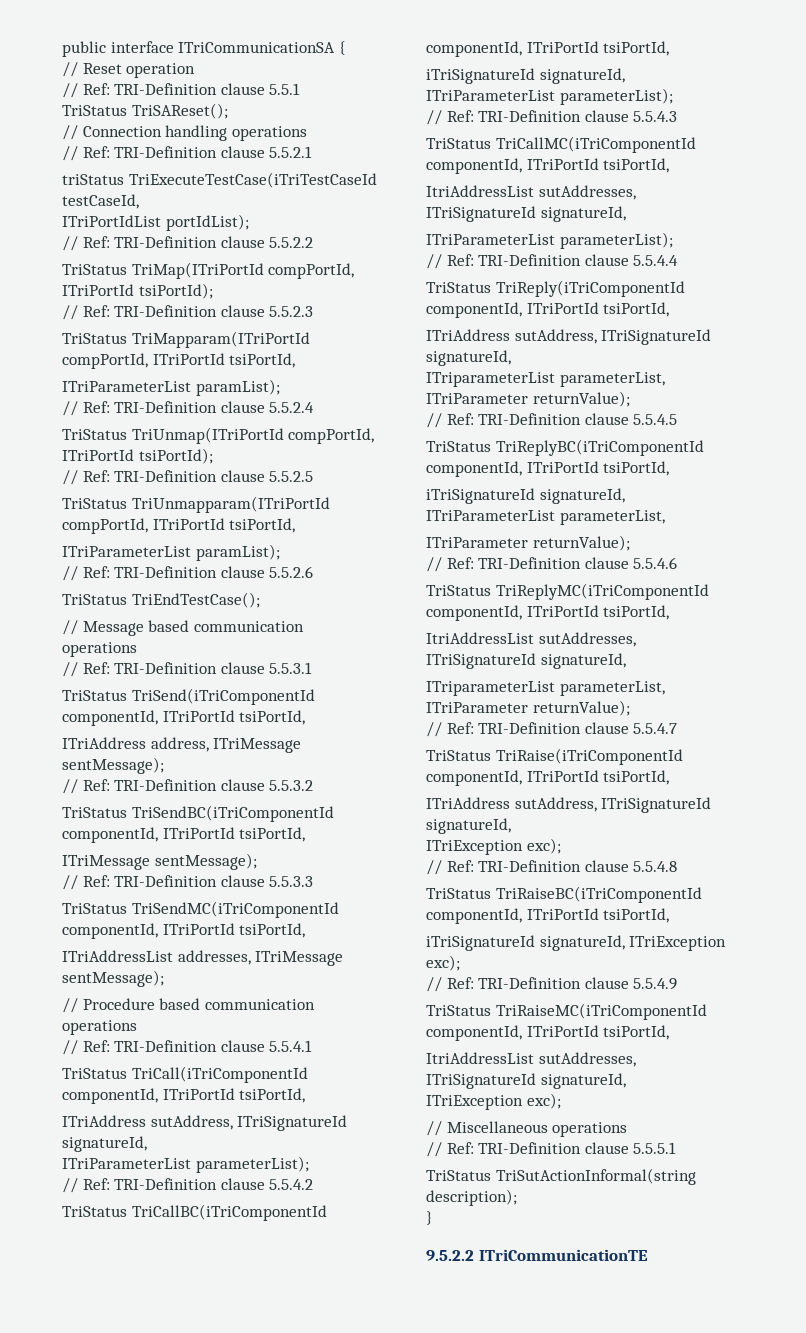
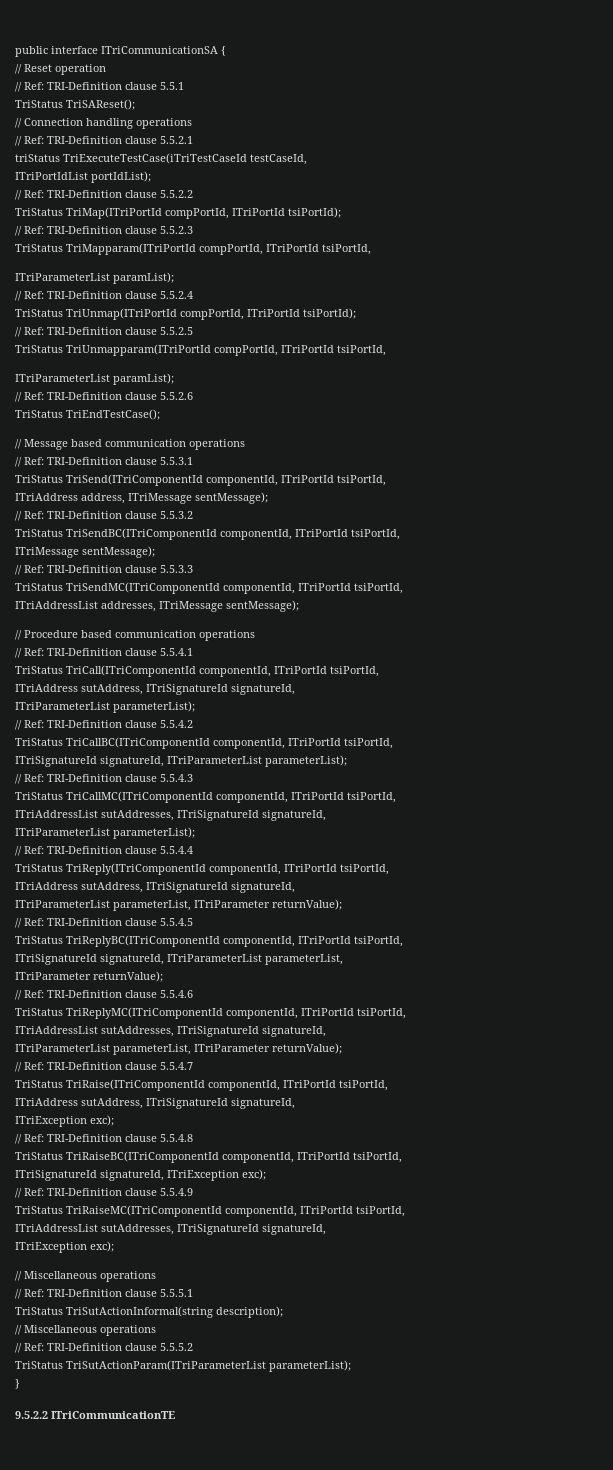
[131,688,315,705] TriSend(iTriComponentId -> [66,474,203,486] TriSend(ITriComponentId
[131,805,334,822] TriSendBC(iTriComponentId -> [66,528,217,540] TriSendBC(ITriComponentId
[131,901,339,918] TriSendMC(iTriComponentId -> [66,582,220,594] TriSendMC(ITriComponentId
[131,1066,308,1083] TriCall(iTriComponentId -> [66,665,196,677] TriCall(ITriComponentId
[131,1204,327,1221] [426,41,670,57] [426,68,535,84] TriCallBC(iTriComponentId componentId, ITriPortId tsiPortId, // iTriSignatureId -> [66,737,393,749] [15,756,97,767] TriCallBC(ITriComponentId componentId, ITriPortId tsiPortId, // ITriSignatureId
[495,136,696,153] [426,158,670,174] [426,185,534,197] TriCallMC(iTriComponentId componentId, ITriPortId tsiPortId, // ItriAddressList -> [66,791,396,803] [15,810,98,818] TriCallMC(ITriComponentId componentId, ITriPortId tsiPortId, // ITriAddressList
[495,280,685,297] [426,302,670,318] [426,329,712,345] [426,350,511,366] [426,372,555,387] TriReply(iTriComponentId componentId, ITriPortId tsiPortId, // ITriAddress sutAddress, ITriSignatureId signatureId, // ITriparameterList -> [66,863,389,875] [15,882,295,893] [15,900,110,908] TriReply(ITriComponentId componentId, ITriPortId tsiPortId, // ITriAddress sutAddress, ITriSignatureId signatureId, // ITriParameterList
[495,439,704,456] [426,461,670,477] [426,488,535,504] TriReplyBC(iTriComponentId componentId, ITriPortId tsiPortId, // iTriSignatureId -> [66,935,403,947] [15,954,97,965] TriReplyBC(ITriComponentId componentId, ITriPortId tsiPortId, // ITriSignatureId
[495,583,709,600] [426,605,670,621] [426,632,636,647] [426,653,626,669] [426,681,555,696] TriReplyMC(iTriComponentId componentId, ITriPortId tsiPortId, // ItriAddressList sutAddresses, ITriSignatureId signatureId, // ITriparameterList -> [66,1007,406,1019] [15,1026,326,1037] [15,1044,110,1052] TriReplyMC(ITriComponentId componentId, ITriPortId tsiPortId, // ITriAddressList sutAddresses, ITriSignatureId signatureId, // ITriParameterList
[495,748,683,765] TriRaise(iTriComponentId -> [66,1079,205,1091] TriRaise(ITriComponentId
[495,886,702,903] [426,908,670,924] [426,935,535,951] TriRaiseBC(iTriComponentId componentId, ITriPortId tsiPortId, // iTriSignatureId -> [66,1151,402,1163] [15,1170,97,1181] TriRaiseBC(ITriComponentId componentId, ITriPortId tsiPortId, // ITriSignatureId
[495,1003,707,1020] [426,1025,670,1041] [426,1052,534,1064] TriRaiseMC(iTriComponentId componentId, ITriPortId tsiPortId, // ItriAddressList -> [66,1205,405,1217] [15,1224,98,1232] TriRaiseMC(ITriComponentId componentId, ITriPortId tsiPortId, // ITriAddressList
(517, 1197) none -> [15,1325,156,1336] [15,1343,193,1353] [15,1360,351,1372] // // Miscellaneous operations // // Ref: TRI-Definition clause 5.5.5.2 // TriStatus TriSutActionParam(ITriParameterList parameterList);

